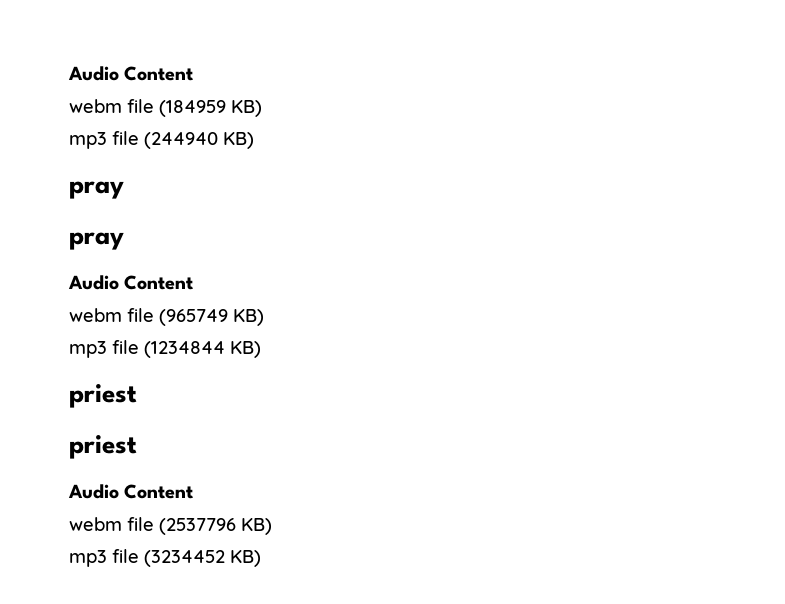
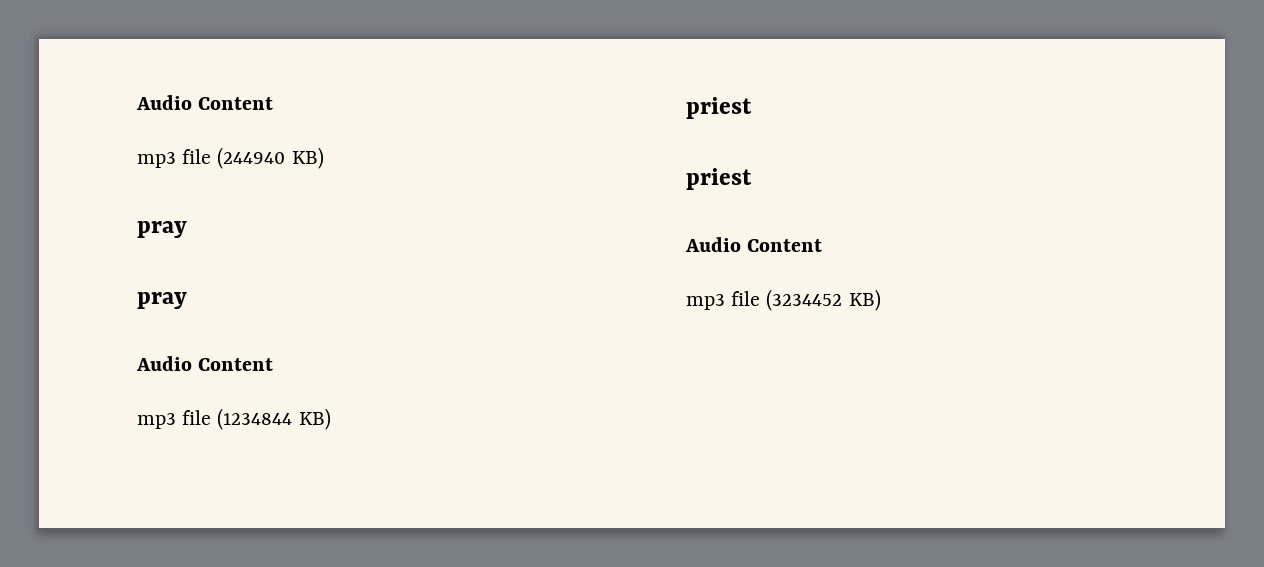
[68,66,194,81] [69,99,262,117] Audio Content // webm file (184959 KB) -> [136,95,274,110] Audio Content
[69,308,264,326] // webm file (965749 KB) -> (274, 364) none
[69,517,272,535] // webm file (2537796 KB) -> (823, 245) none

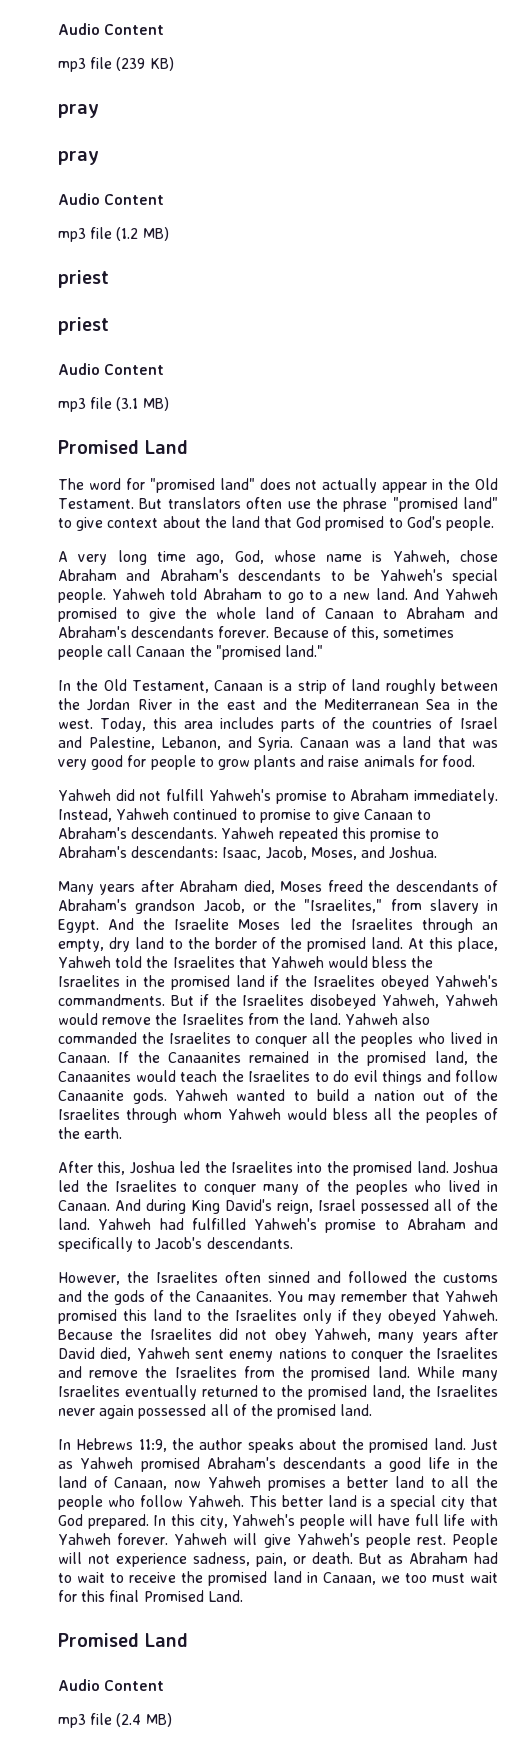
[136,95,274,110] [137,147,286,169] Audio Content // mp3 file (244940 -> [58,23,165,35] [58,57,146,72] Audio Content // mp3 file (239
[217,408,331,430] (1234844 KB) -> [116,227,169,241] (1.2 MB)
[766,289,881,311] (3234452 KB) -> [116,397,169,411] [58,440,188,454] [58,478,499,493] [58,497,498,512] [58,516,495,531] [58,550,498,565] [58,569,498,584] [58,588,499,603] [58,607,498,622] [58,626,455,640] [58,645,323,660] [58,679,498,694] [58,698,499,711] [58,717,498,732] [58,736,498,751] [58,755,476,770] [58,789,498,804] [58,808,432,823] [58,827,440,842] [58,846,438,860] [58,880,499,895] [58,899,498,914] [58,918,498,933] [58,937,498,952] [58,956,434,968] [58,975,499,990] [58,994,499,1009] [58,1013,431,1025] [58,1032,498,1047] [58,1051,498,1066] [58,1070,498,1085] [58,1089,498,1104] [58,1108,498,1123] [58,1127,123,1139] [58,1161,498,1176] [58,1180,498,1195] [58,1199,498,1214] [58,1218,498,1233] [58,1237,293,1252] [58,1271,498,1285] [58,1290,499,1305] [58,1309,499,1324] [58,1328,499,1343] [58,1347,499,1362] [58,1366,499,1381] [58,1385,498,1400] [58,1404,373,1419] [58,1438,499,1453] [58,1457,499,1472] [58,1476,498,1491] [58,1495,498,1510] [58,1514,498,1529] [58,1533,498,1548] [58,1552,498,1567] [58,1571,498,1586] [58,1590,243,1602] [58,1633,188,1647] [58,1679,165,1691] [58,1713,172,1728] (3.1 MB) // Promised Land // The word for "promised land" does not actually appear in the Old Testament. But translators often use the phrase "promised land" to give context about the land that God promised to God's people. // A very long time ago, God, whose name is Yahweh, chose Abraham and Abraham's descendants to be Yahweh's special people. Yahweh told Abraham to go to a new land. And Yahweh promised to give the whole land of Canaan to Abraham and Abraham's descendants forever. Because of this, sometimes people call Canaan the "promised land." // In the Old Testament, Canaan is a strip of land roughly between the Jordan River in the east and the Mediterranean Sea in the west. Today, this area includes parts of the countries of Israel and Palestine, Lebanon, and Syria. Canaan was a land that was very good for people to grow plants and raise animals for food. // Yahweh did not fulfill Yahweh's promise to Abraham immediately. Instead, Yahweh continued to promise to give Canaan to Abraham's descendants. Yahweh repeated this promise to Abraham's descendants: Isaac, Jacob, Moses, and Joshua. // Many years after Abraham died, Moses freed the descendants of Abraham's grandson Jacob, or the "Israelites," from slavery in Egypt. And the Israelite Moses led the Israelites through an empty, dry land to the border of the promised land. At this place, Yahweh told the Israelites that Yahweh would bless the Israelites in the promised land if the Israelites obeyed Yahweh's commandments. But if the Israelites disobeyed Yahweh, Yahweh would remove the Israelites from the land. Yahweh also commanded the Israelites to conquer all the peoples who lived in Canaan. If the Canaanites remained in the promised land, the Canaanites would teach the Israelites to do evil things and follow Canaanite gods. Yahweh wanted to build a nation out of the Israelites through whom Yahweh would bless all the peoples of the earth. // After this, Joshua led the Israelites into the promised land. Joshua led the Israelites to conquer many of the peoples who lived in Canaan. And during King David's reign, Israel possessed all of the land. Yahweh had fulfilled Yahweh's promise to Abraham and specifically to Jacob's descendants. // However, the Israelites often sinned and followed the customs and the gods of the Canaanites. You may remember that Yahweh promised this land to the Israelites only if they obeyed Yahweh. Because the Israelites did not obey Yahweh, many years after David died, Yahweh sent enemy nations to conquer the Israelites and remove the Israelites from the promised land. While many Israelites eventually returned to the promised land, the Israelites never again possessed all of the promised land. // In Hebrews 11:9, the author speaks about the promised land. Just as Yahweh promised Abraham's descendants a good life in the land of Canaan, now Yahweh promises a better land to all the people who follow Yahweh. This better land is a special city that God prepared. In this city, Yahweh's people will have full life with Yahweh forever. Yahweh will give Yahweh's people rest. People will not experience sadness, pain, or death. But as Abraham had to wait to receive the promised land in Canaan, we too must wait for this final Promised Land. // Promised Land // Audio Content // mp3 file (2.4 MB)

